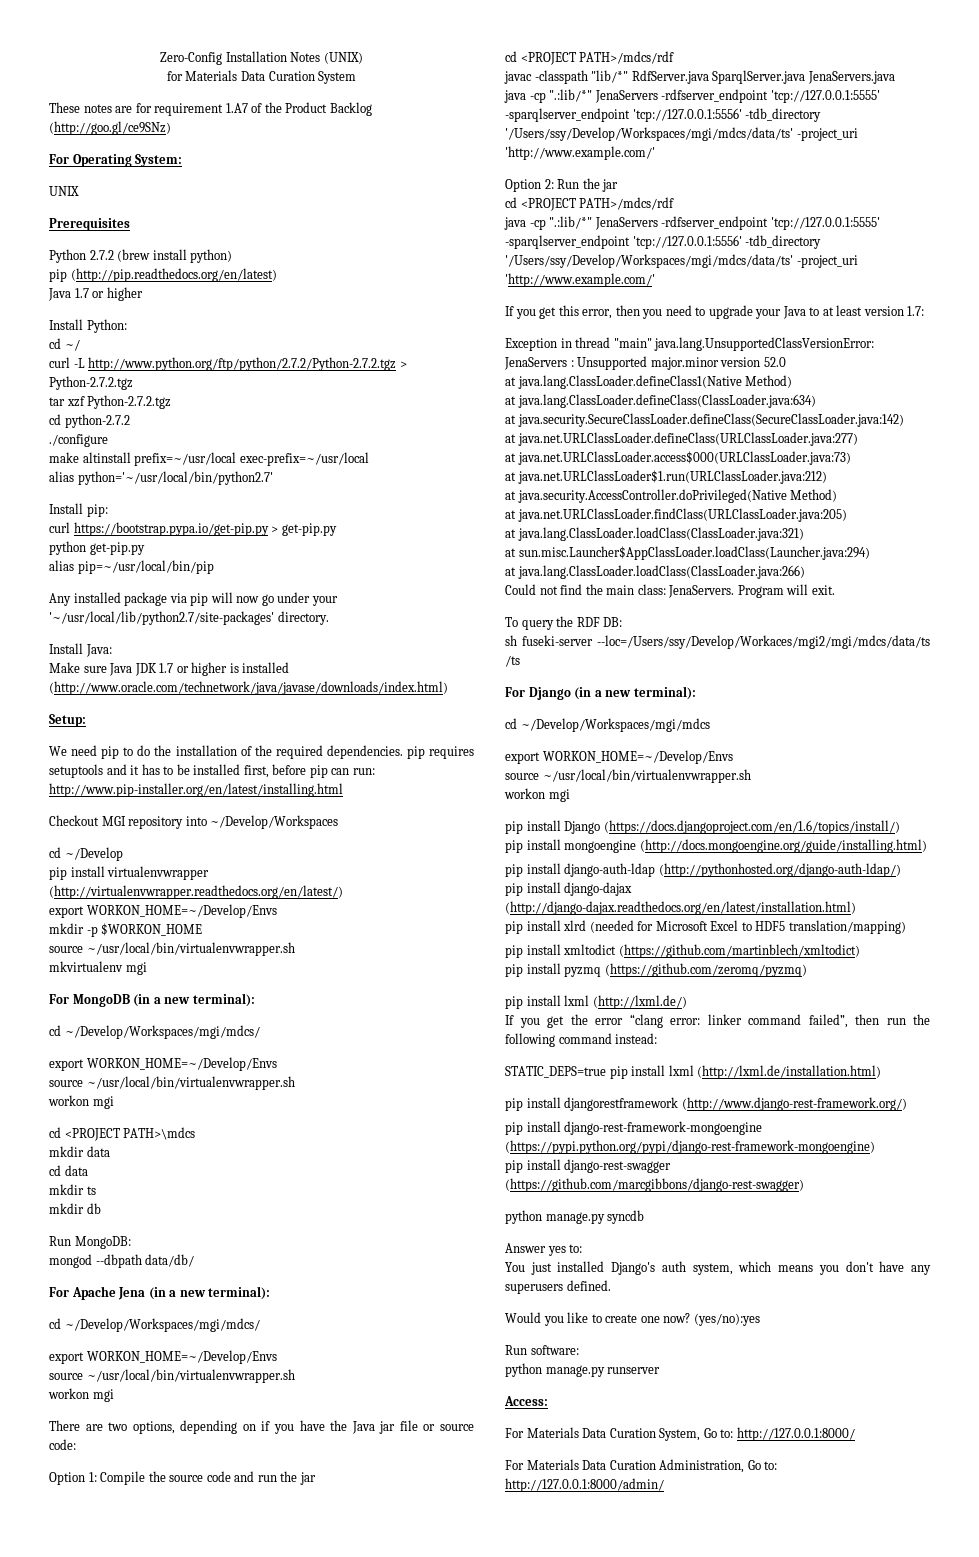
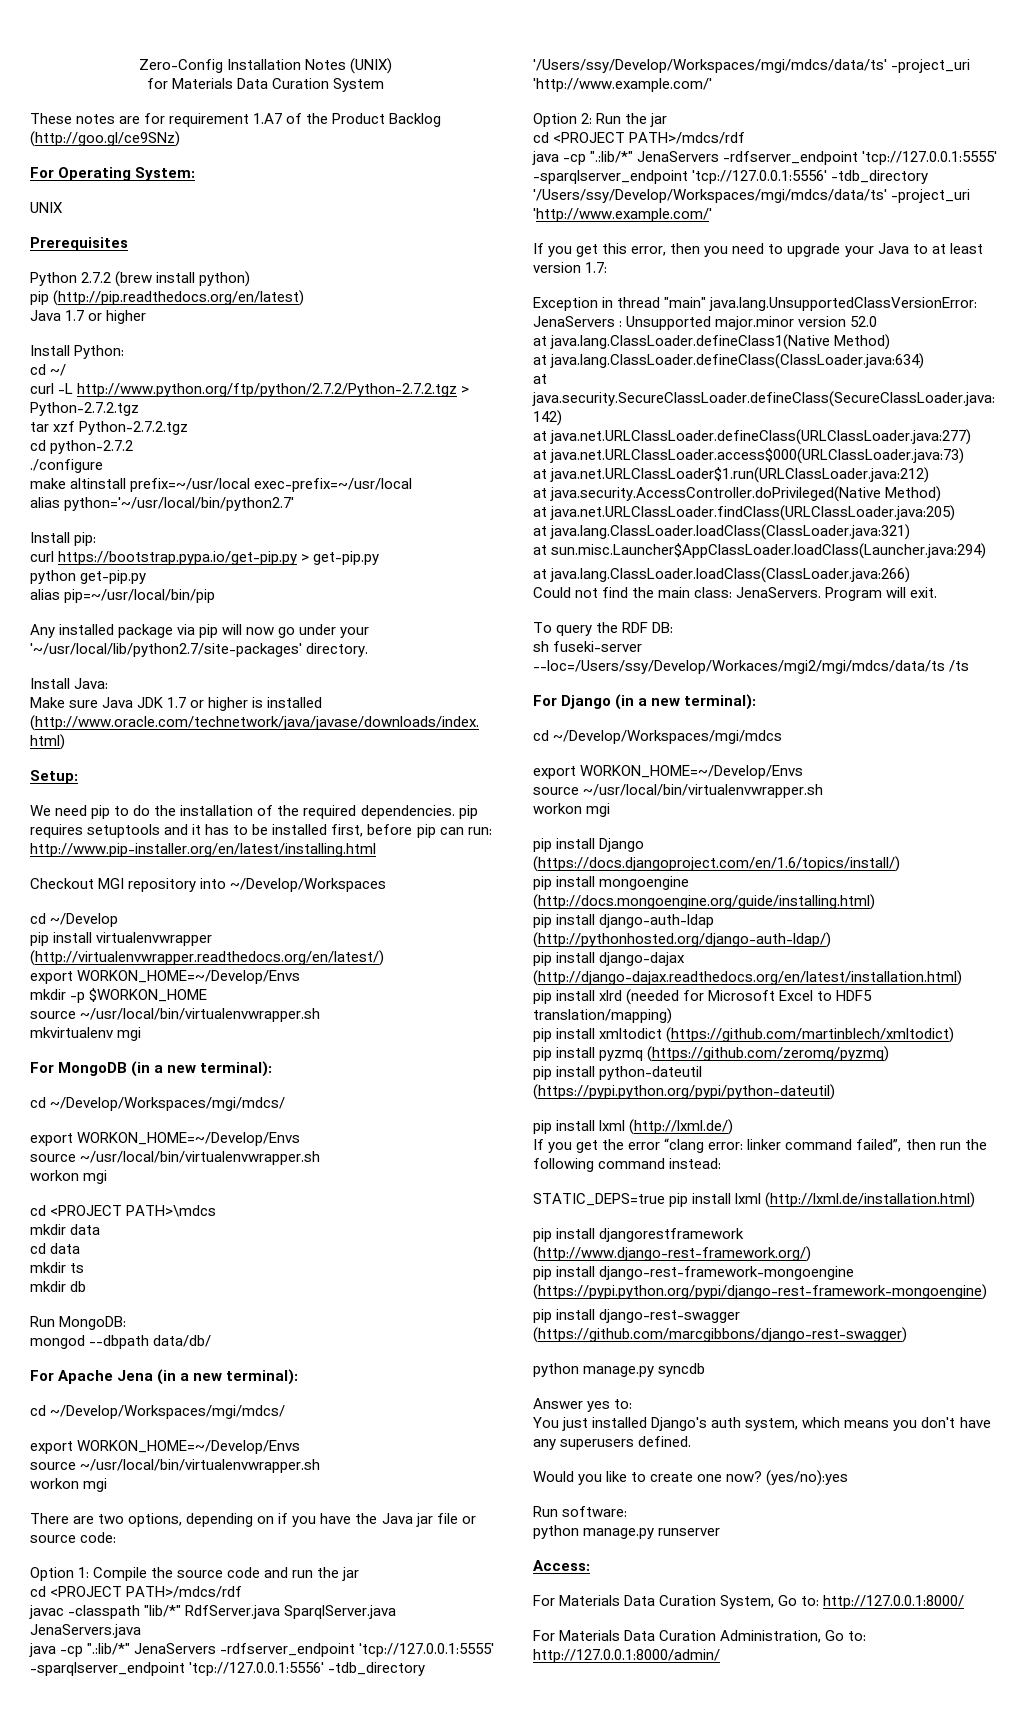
(807, 970) none -> [533,1066,703,1080] [533,1084,835,1100] // pip install python-dateutil (https://pypi.python.org/pypi/python-dateutil)

